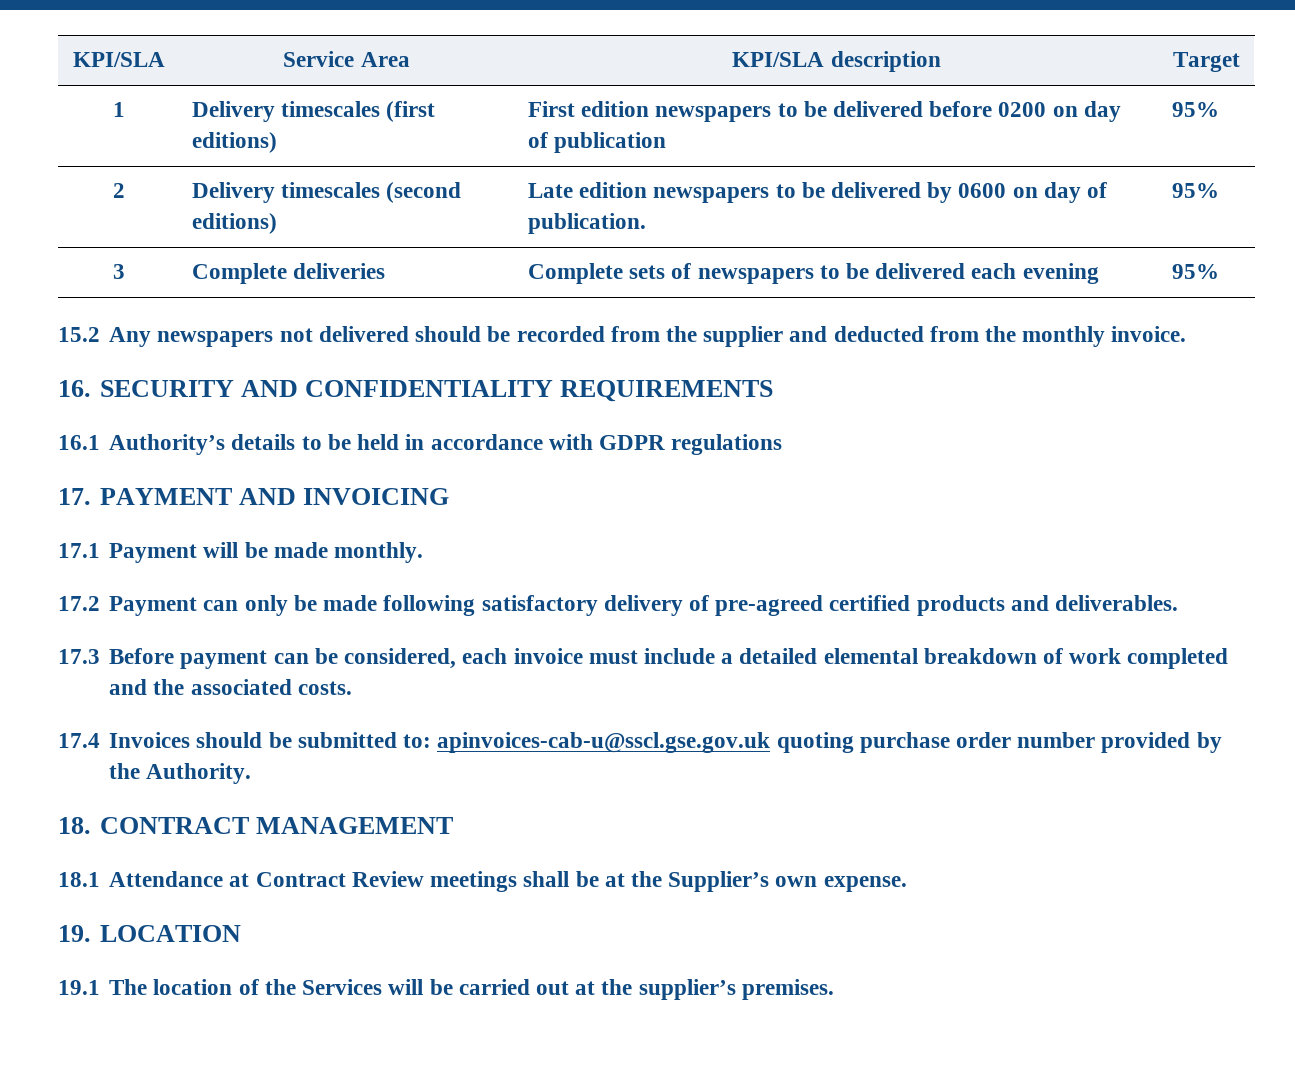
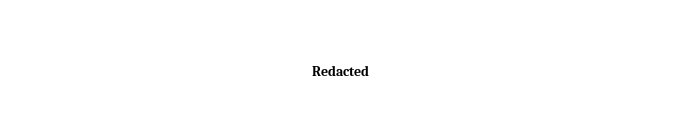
[72,52,165,67] [283,51,410,67] [732,51,941,72] [1173,52,1240,72] [112,102,125,117] [191,101,436,122] [191,132,277,153] [527,101,1121,122] [527,132,667,153] [1171,102,1219,117] [112,183,125,198] [191,182,462,203] [191,213,277,234] [527,182,1108,203] [527,213,646,234] [1171,183,1219,198] [112,264,125,279] [191,263,386,284] [527,263,1099,284] [1171,264,1219,279] [58,326,1187,347] [58,380,774,402] [58,434,783,455] [58,488,450,505] [58,542,424,563] [58,595,1178,616] [58,648,1229,669] [109,679,352,695] [58,732,1222,753] [109,763,252,784] [58,817,454,834] [58,871,907,892] [58,925,242,942] [58,979,834,1000] KPI/SLA | Service Area | KPI/SLA description | Target // 1 | Delivery timescales (first editions) | First edition newspapers to be delivered before 0200 on day of publication | 95% // 2 | Delivery timescales (second editions) | Late edition newspapers to be delivered by 0600 on day of publication. | 95% // 3 | Complete deliveries | Complete sets of newspapers to be delivered each evening | 95% // 15.2 Any newspapers not delivered should be recorded from the supplier and deducted from the monthly invoice. // 16. SECURITY AND CONFIDENTIALITY REQUIREMENTS // 16.1 Authority’s details to be held in accordance with GDPR regulations // 17. PAYMENT AND INVOICING // 17.1 Payment will be made monthly. // 17.2 Payment can only be made following satisfactory delivery of pre-agreed certified products and deliverables. // 17.3 Before payment can be considered, each invoice must include a detailed elemental breakdown of work completed and the associated costs. // 17.4 Invoices should be submitted to: apinvoices-cab-u@sscl.gse.gov.uk quoting purchase order number provided by the Authority. // 18. CONTRACT MANAGEMENT // 18.1 Attendance at Contract Review meetings shall be at the Supplier’s own expense. // 19. LOCATION // 19.1 The location of the Services will be carried out at the supplier’s premises. -> [311,65,369,76] Redacted

